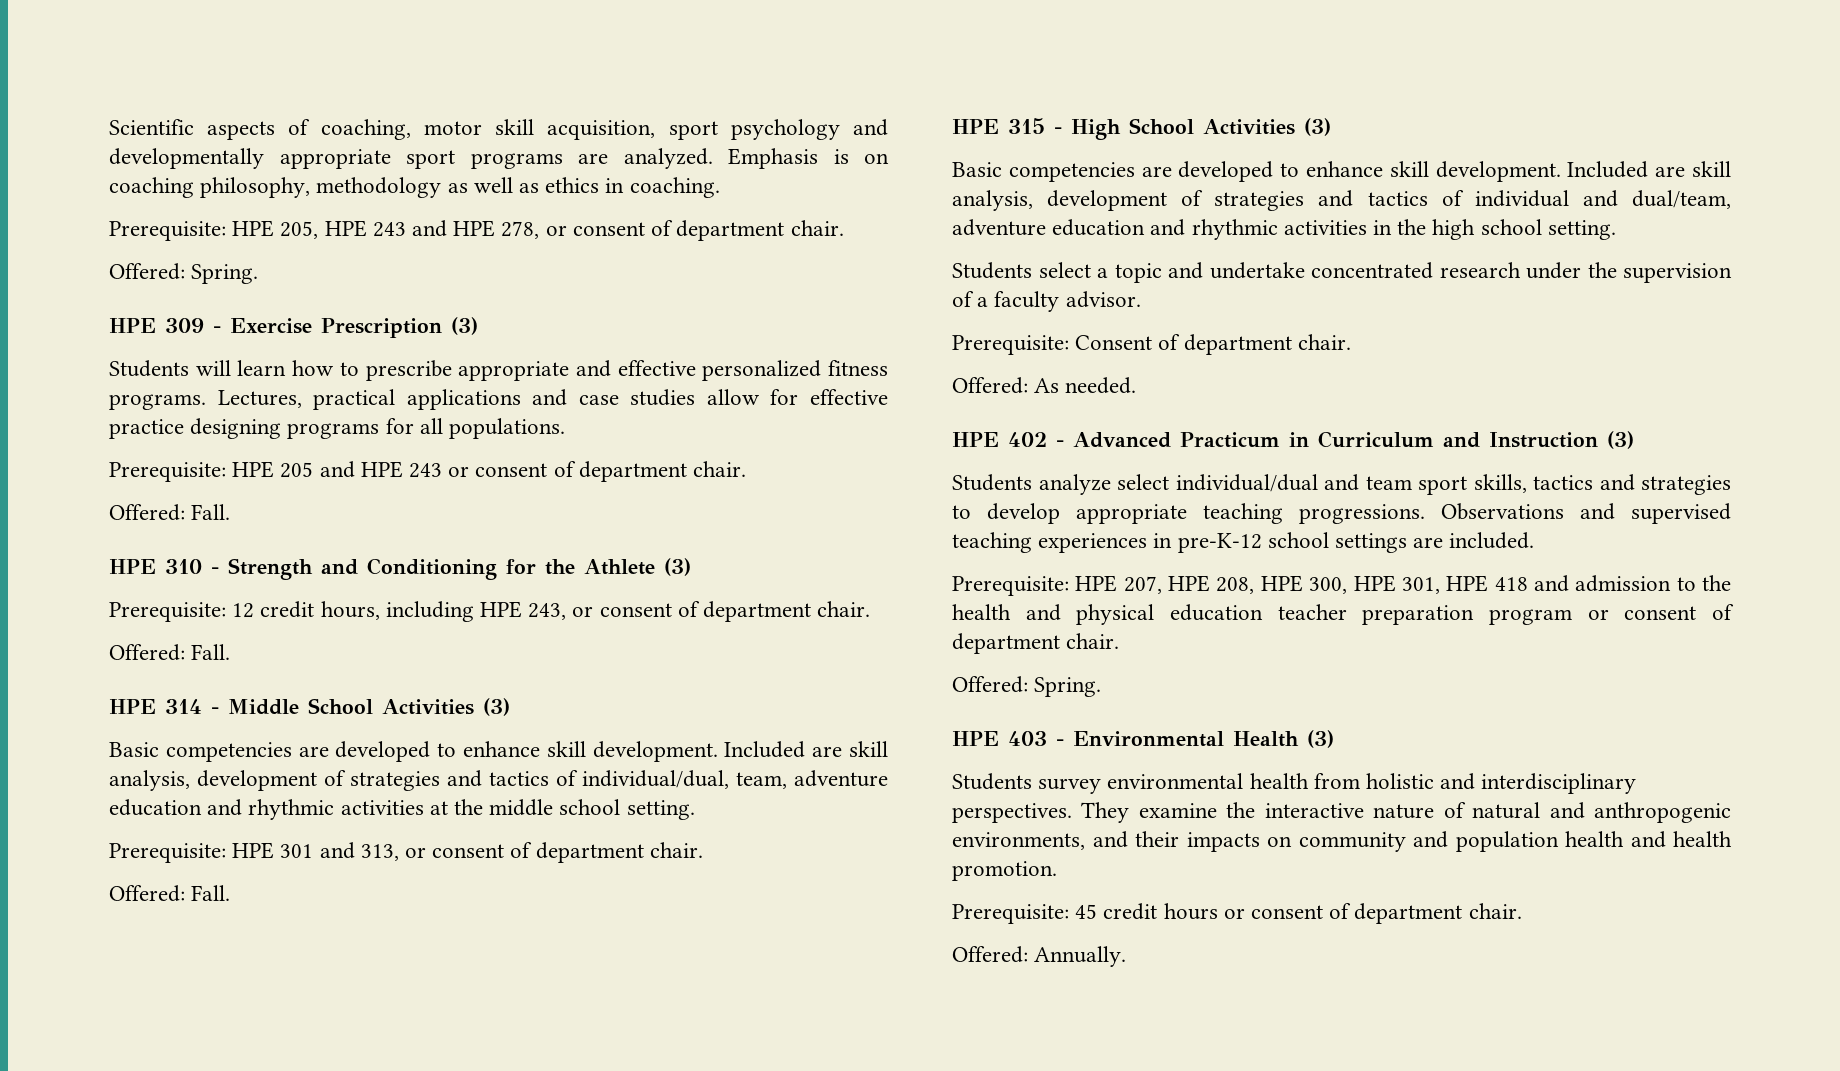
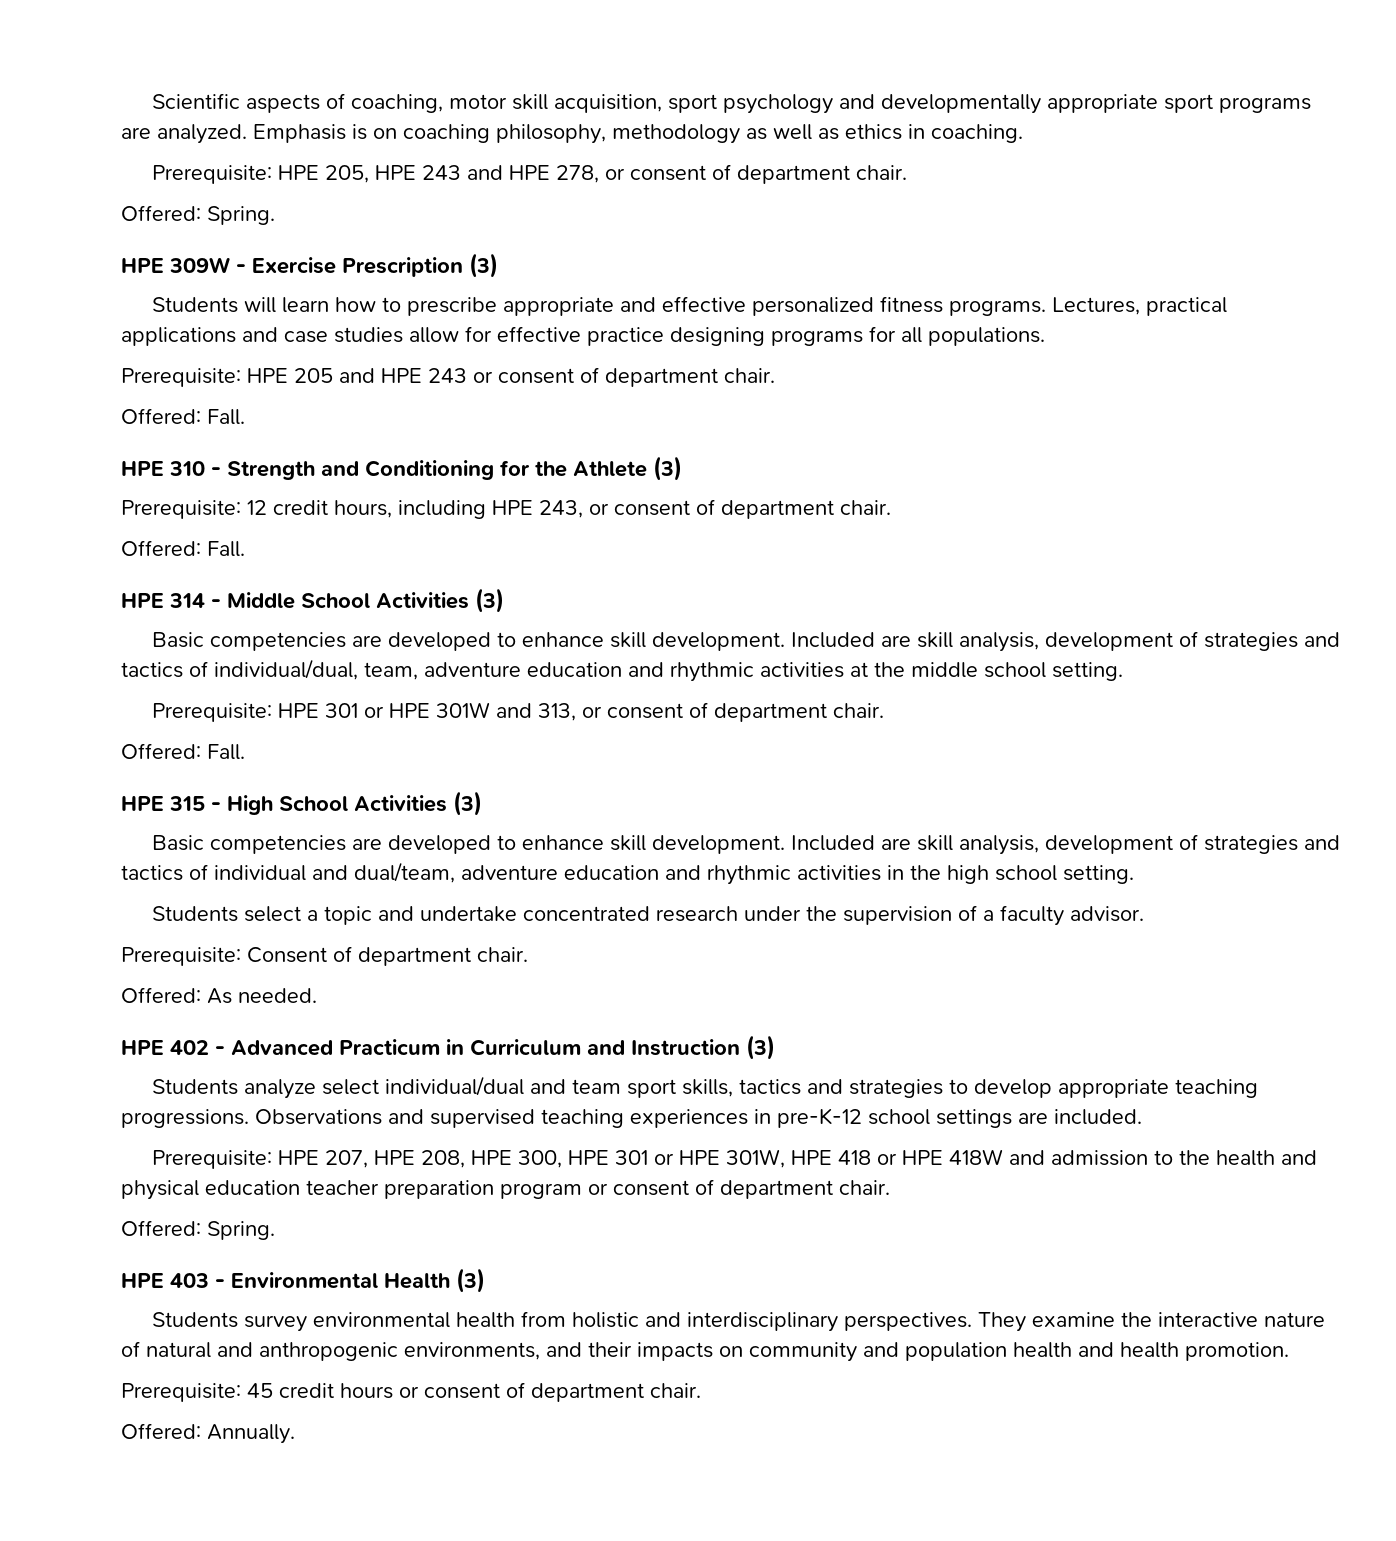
[165,318,204,333] 309 -> [169,257,230,273] 309W
(314, 851) none -> [364,702,491,718] or HPE 301W
[1401,575,1528,594] 301, HPE 418 -> [615,1149,1004,1168] 301 or HPE 301W, HPE 418 or HPE 418W

